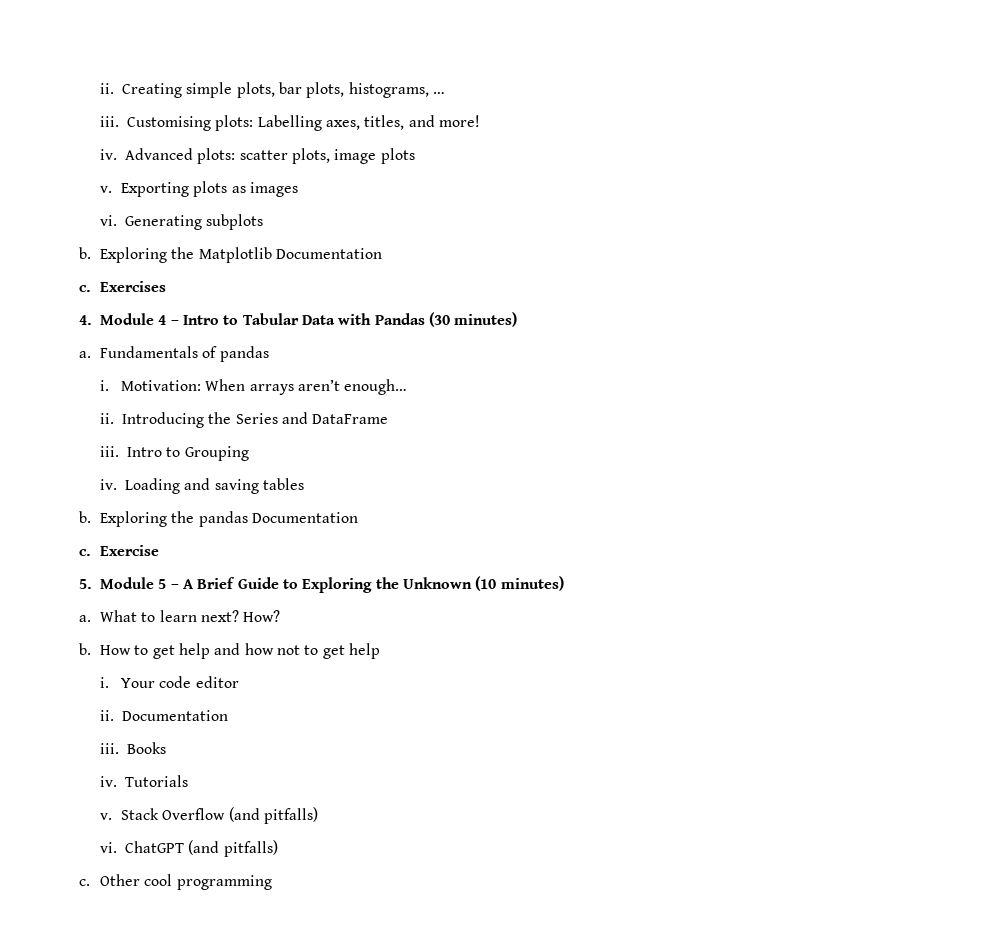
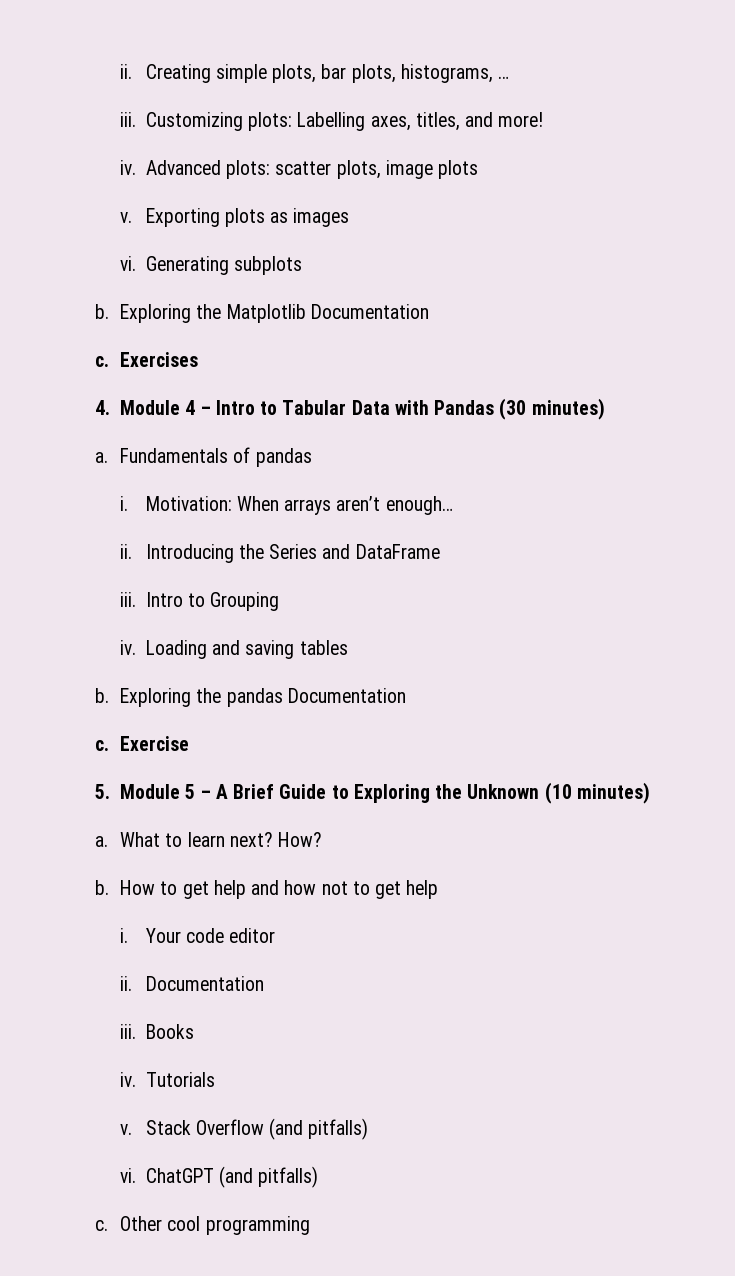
[127,116,212,131] Customising -> [145,112,243,131] Customizing

